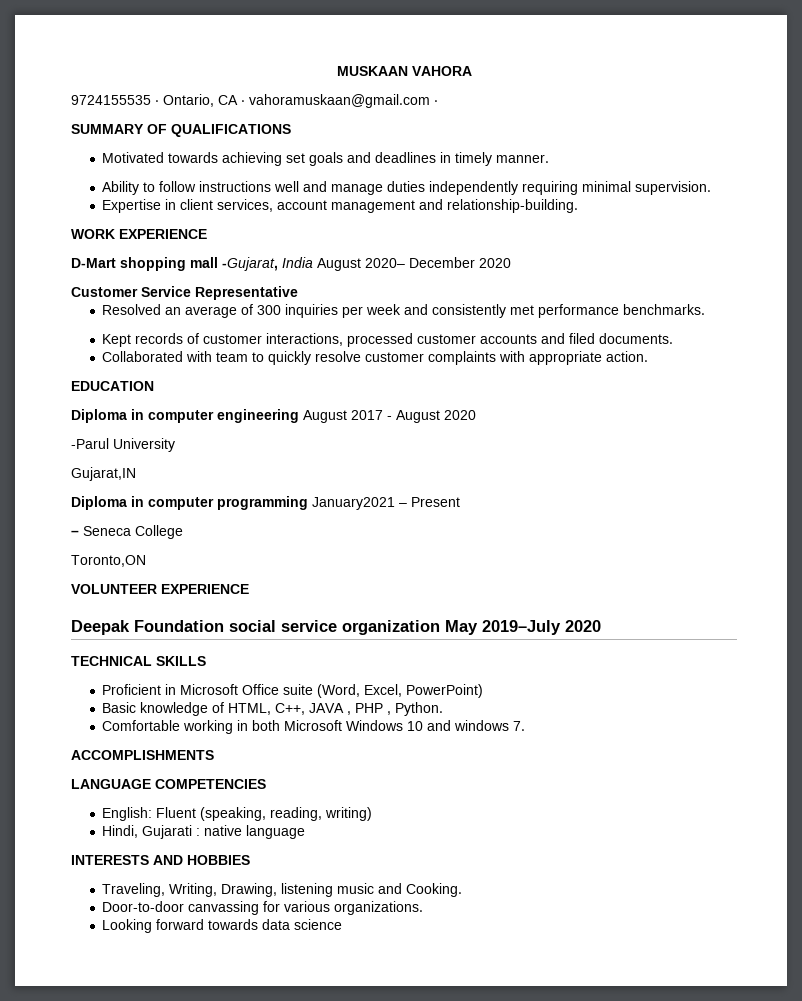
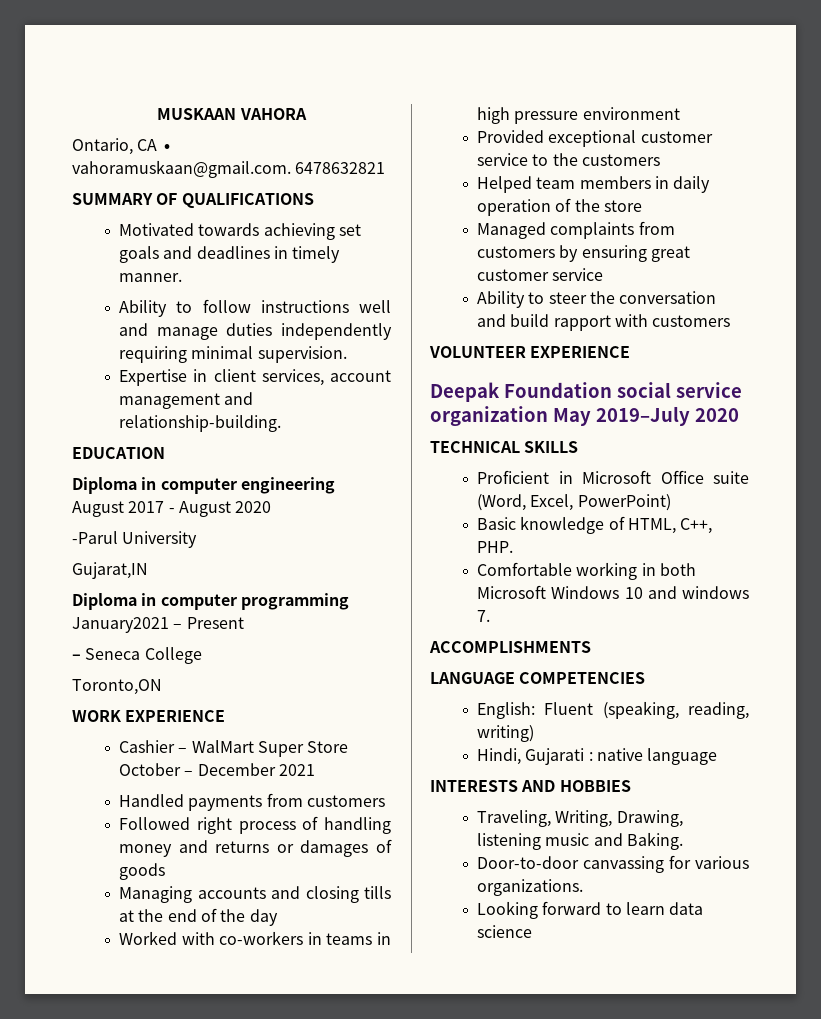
[71,95,159,105] 9724155535 ∙ -> (307, 114) none
[249,94,438,108] vahoramuskaan@gmail.com ∙ -> [72,160,386,178] vahoramuskaan@gmail.com. 6478632821
[71,229,207,239] [71,257,511,271] [71,286,298,300] [102,304,706,318] [102,333,674,347] [102,351,649,365] // WORK EXPERIENCE // D-Mart shopping mall -Gujarat, India August 2020– December 2020 // Customer Service Representative // Resolved an average of 300 inquiries per week and consistently met performance benchmarks. // Kept records of customer interactions, processed customer accounts and filed documents. // Collaborated with team to quickly resolve customer complaints with appropriate action. -> (282, 423) none
(146, 561) none -> [72,710,226,722] [119,740,349,757] [119,763,316,776] [119,793,386,811] [119,816,392,834] [119,839,393,857] [119,863,166,880] [119,886,392,903] [119,908,278,926] [119,931,391,945] [477,107,680,124] [477,130,713,147] [477,153,661,166] [477,176,711,193] [477,198,643,216] [477,221,675,239] [477,245,691,262] [477,268,604,281] [477,291,717,308] [477,314,731,331] // WORK EXPERIENCE // Cashier – WalMart Super Store October – December 2021 // Handled payments from customers // Followed right process of handling money and returns or damages of goods // Managing accounts and closing tills at the end of the day // Worked with co-workers in teams in high pressure environment // Provided exceptional customer service to the customers // Helped team members in daily operation of the store // Managed complaints from customers by ensuring great customer service // Ability to steer the conversation and build rapport with customers
[309,702,444,716] JAVA , PHP , Python. -> [477,541,514,553] PHP.
[406,883,463,897] Cooking. -> [627,832,684,850] Baking.
[208,919,259,930] towards -> [605,902,666,915] to learn

